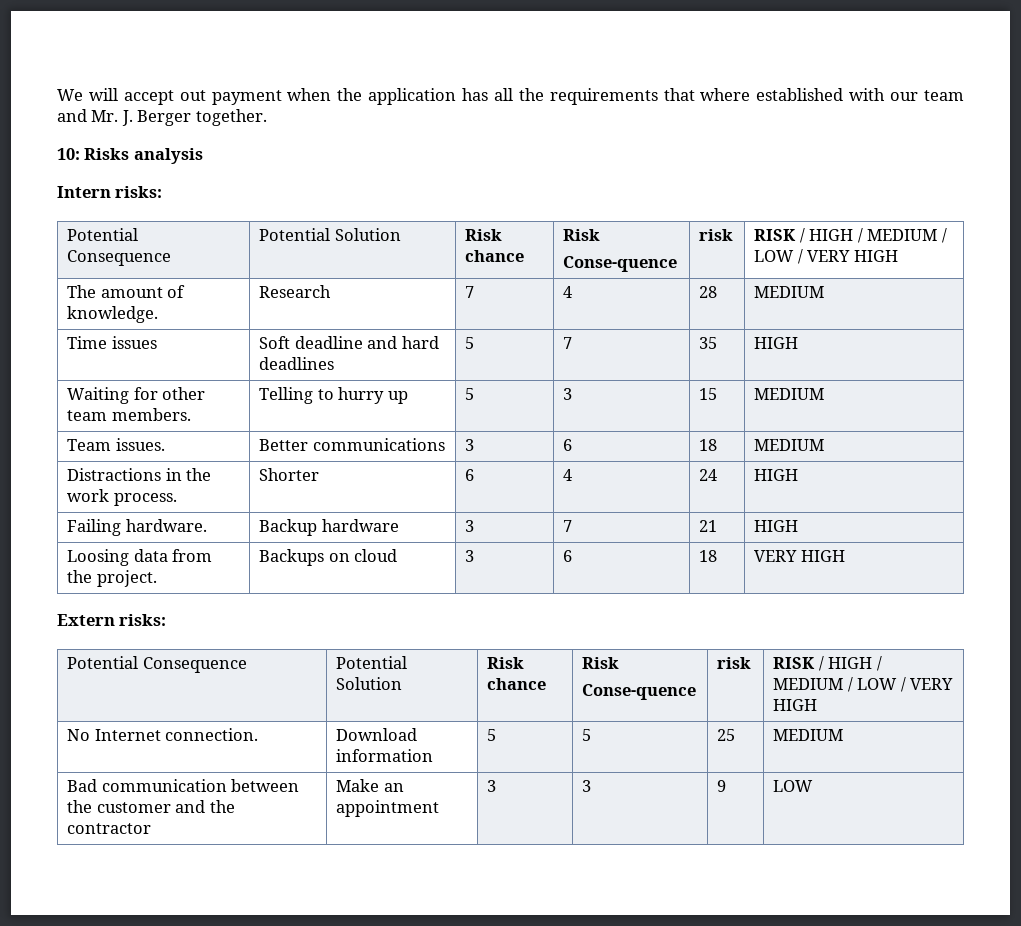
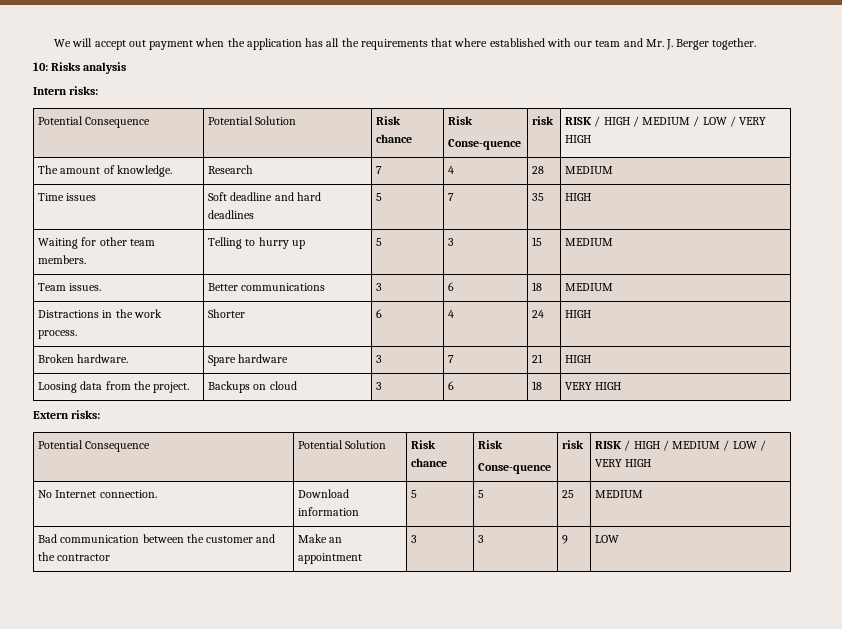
[67,519,122,536] Failing -> [38,354,75,363] Broken
[259,519,318,536] Backup -> [208,355,237,366] Spare

